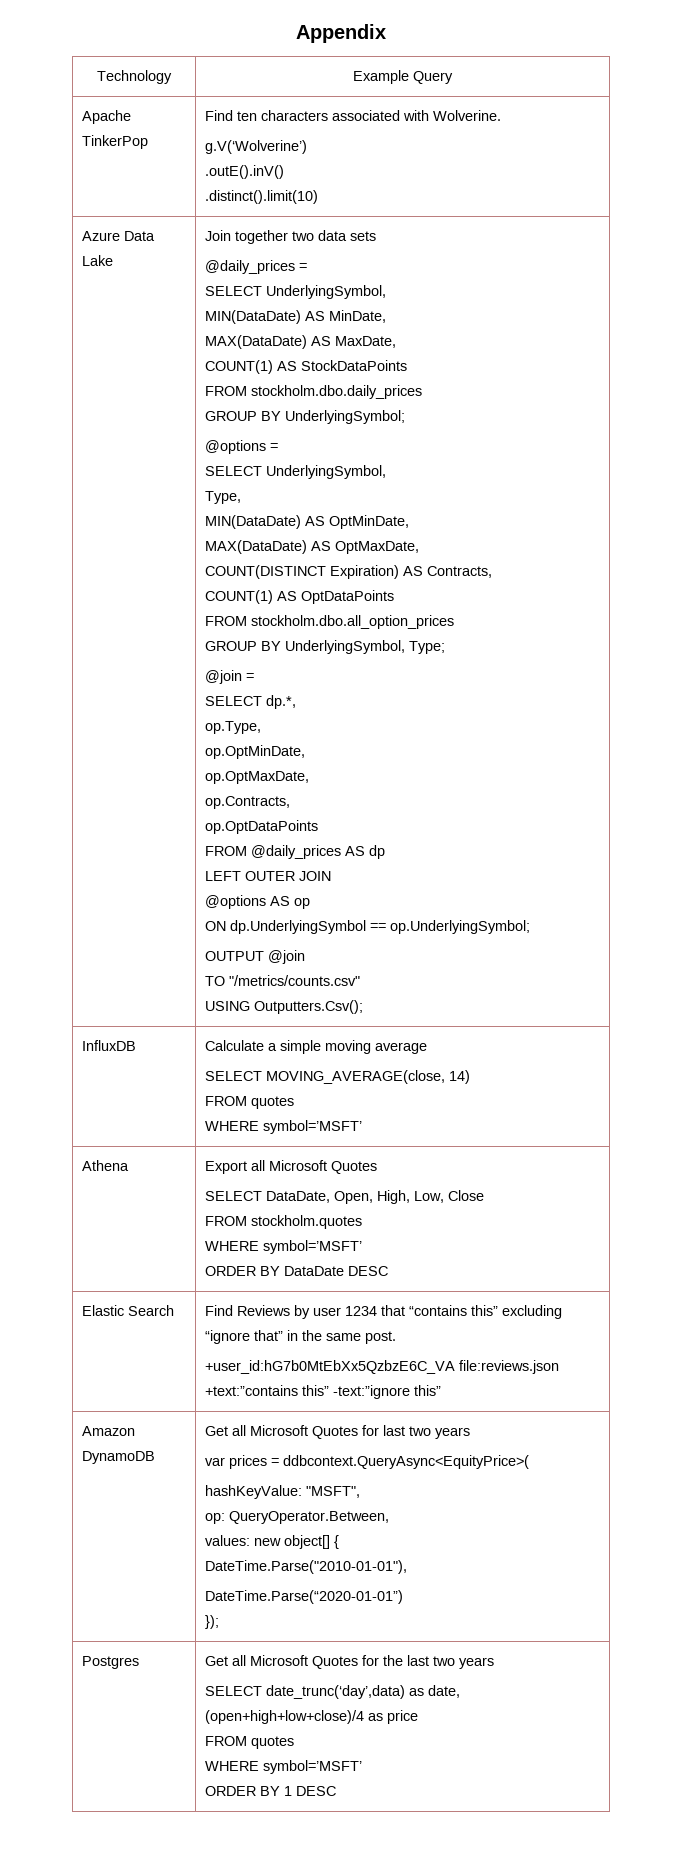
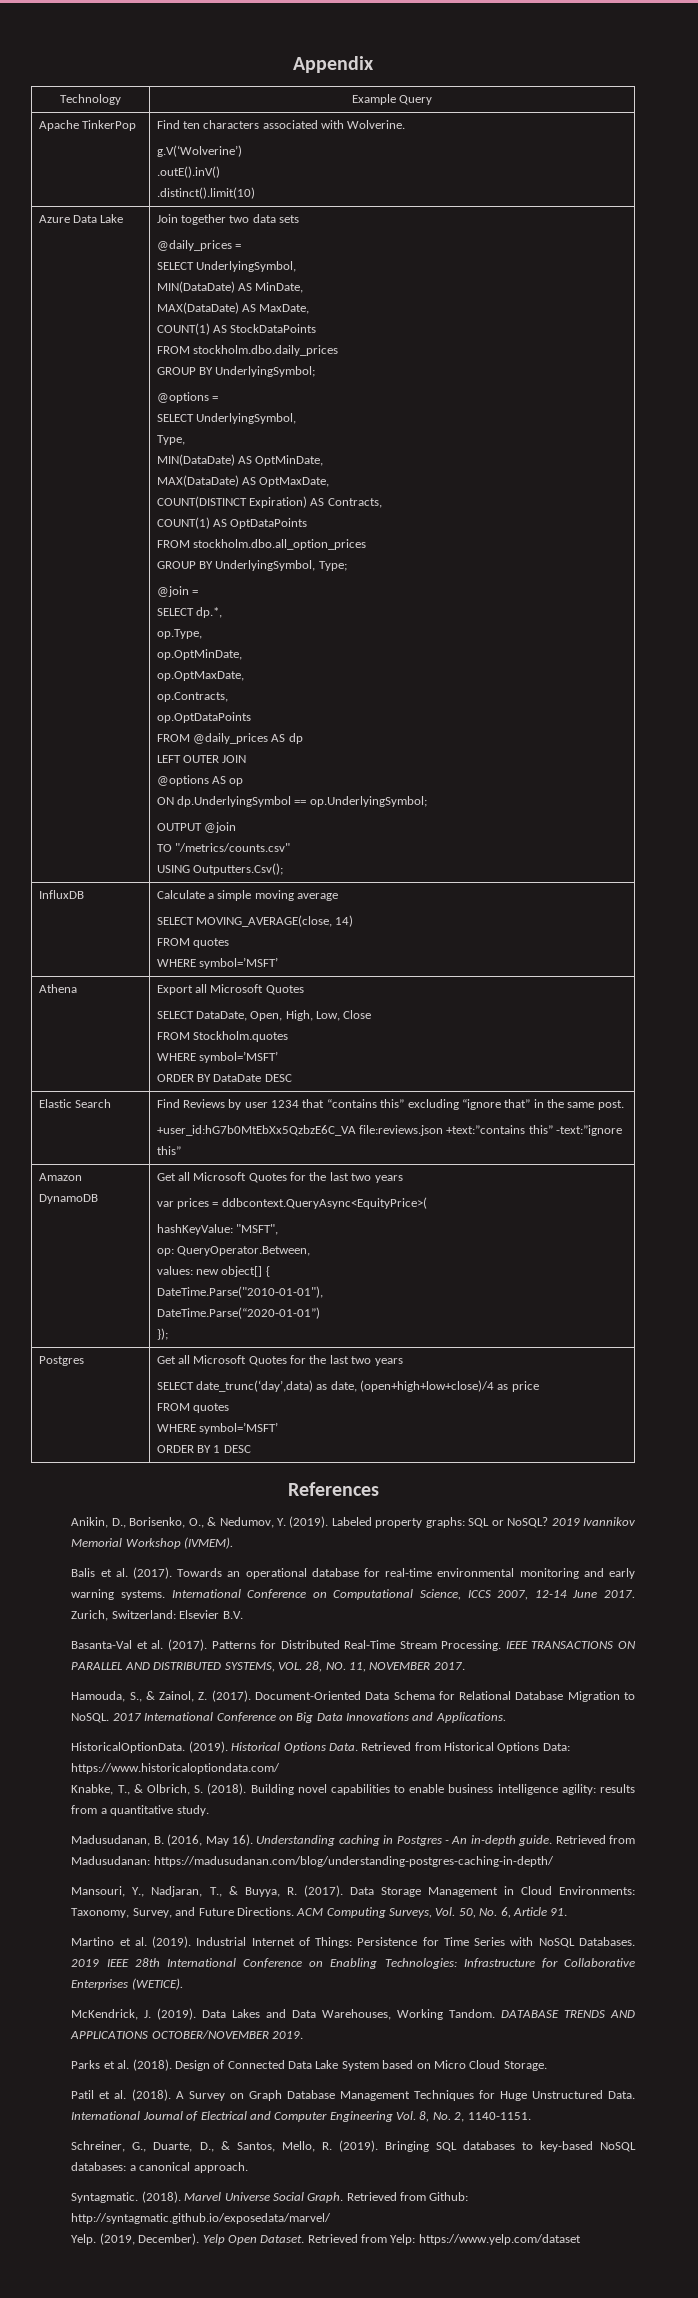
[251,1215,363,1229] stockholm.quotes -> [192,1031,288,1042] Stockholm.quotes
(380, 1430) none -> [309,1172,327,1181] the
(337, 1791) none -> [287,1482,379,1496] [71,1516,636,1528] [71,1537,234,1549] [71,1567,635,1579] [71,1589,636,1600] [71,1610,243,1621] [71,1639,636,1651] [71,1661,465,1672] [71,1690,635,1702] [71,1712,506,1723] [71,1741,570,1753] [71,1763,281,1774] [71,1783,635,1795] [71,1805,209,1816] [71,1834,635,1846] [71,1856,554,1867] [71,1885,635,1897] [71,1907,568,1918] [71,1936,635,1948] [71,1958,635,1969] [71,1978,183,1990] [71,2008,635,2020] [70,2030,304,2039] [71,2059,547,2071] [71,2089,635,2101] [71,2111,531,2122] [71,2140,636,2152] [71,2162,248,2173] [71,2191,469,2203] [71,2213,332,2224] [71,2233,581,2245] // References // Anikin, D., Borisenko, O., & Nedumov, Y. (2019). Labeled property graphs: SQL or NoSQL? 2019 Ivannikov Memorial Workshop (IVMEM). // Balis et al. (2017). Towards an operational database for real-time environmental monitoring and early warning systems. International Conference on Computational Science, ICCS 2007, 12-14 June 2017. Zurich, Switzerland: Elsevier B.V. // Basanta-Val et al. (2017). Patterns for Distributed Real-Time Stream Processing. IEEE TRANSACTIONS ON PARALLEL AND DISTRIBUTED SYSTEMS, VOL. 28, NO. 11, NOVEMBER 2017. // Hamouda, S., & Zainol, Z. (2017). Document-Oriented Data Schema for Relational Database Migration to NoSQL. 2017 International Conference on Big Data Innovations and Applications. // HistoricalOptionData. (2019). Historical Options Data. Retrieved from Historical Options Data: https://www.historicaloptiondata.com/ // Knabke, T., & Olbrich, S. (2018). Building novel capabilities to enable business intelligence agility: results from a quantitative study. // Madusudanan, B. (2016, May 16). Understanding caching in Postgres - An in-depth guide. Retrieved from Madusudanan: https://madusudanan.com/blog/understanding-postgres-caching-in-depth/ // Mansouri, Y., Nadjaran, T., & Buyya, R. (2017). Data Storage Management in Cloud Environments: Taxonomy, Survey, and Future Directions. ACM Computing Surveys, Vol. 50, No. 6, Article 91. // Martino et al. (2019). Industrial Internet of Things: Persistence for Time Series with NoSQL Databases. 2019 IEEE 28th International Conference on Enabling Technologies: Infrastructure for Collaborative Enterprises (WETICE). // McKendrick, J. (2019). Data Lakes and Data Warehouses, Working Tandom. DATABASE TRENDS AND APPLICATIONS OCTOBER/NOVEMBER 2019. // Parks et al. (2018). Design of Connected Data Lake System based on Micro Cloud Storage. // Patil et al. (2018). A Survey on Graph Database Management Techniques for Huge Unstructured Data. International Journal of Electrical and Computer Engineering Vol. 8, No. 2, 1140-1151. // Schreiner, G., Duarte, D., & Santos, Mello, R. (2019). Bringing SQL databases to key-based NoSQL databases: a canonical approach. // Syntagmatic. (2018). Marvel Universe Social Graph. Retrieved from Github: http://syntagmatic.github.io/exposedata/marvel/ // Yelp. (2019, December). Yelp Open Dataset. Retrieved from Yelp: https://www.yelp.com/dataset

